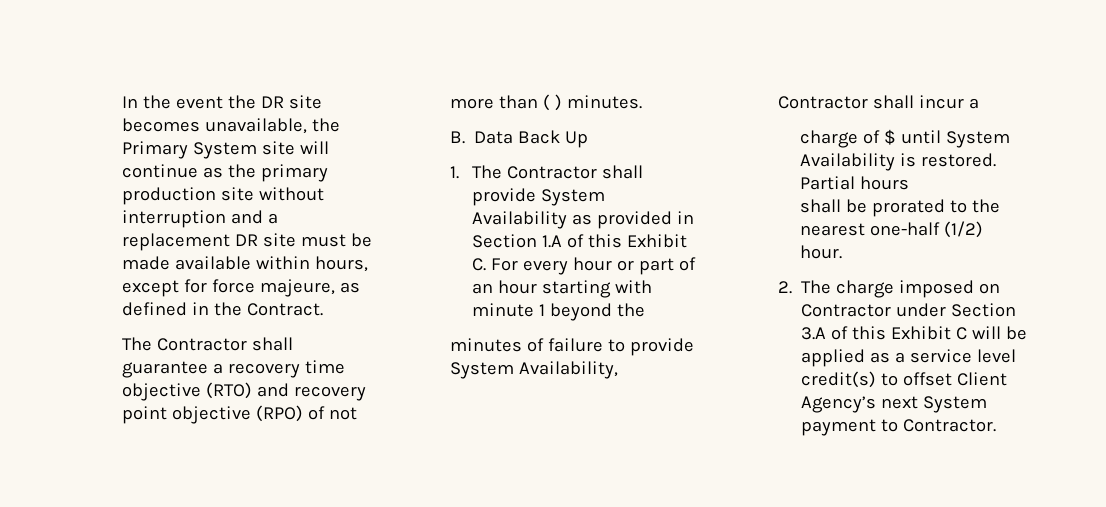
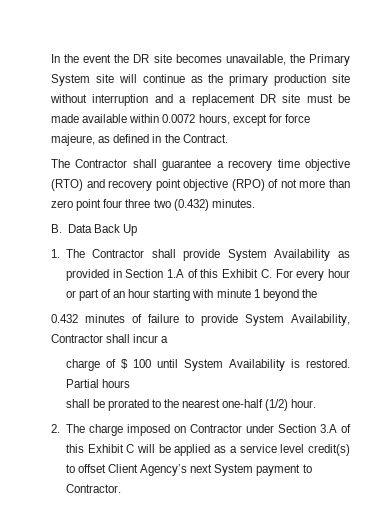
(310, 263) none -> [162,114,196,123] 0.0072
[542,94,562,111] ( ) -> [51,199,209,211] zero point four three two (0.432)
(646, 310) none -> [51,314,79,323] 0.432
(897, 137) none -> [132,359,151,368] 100

